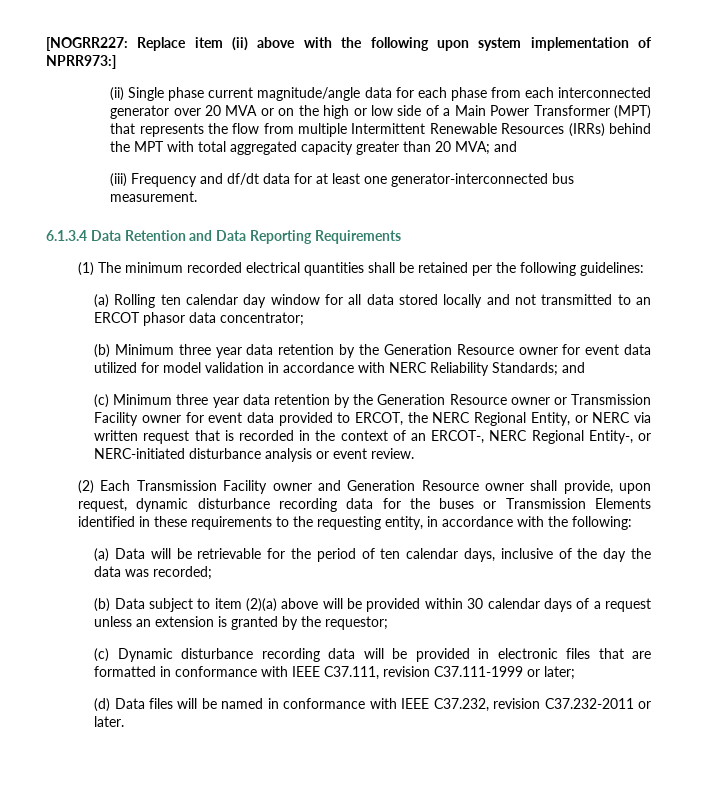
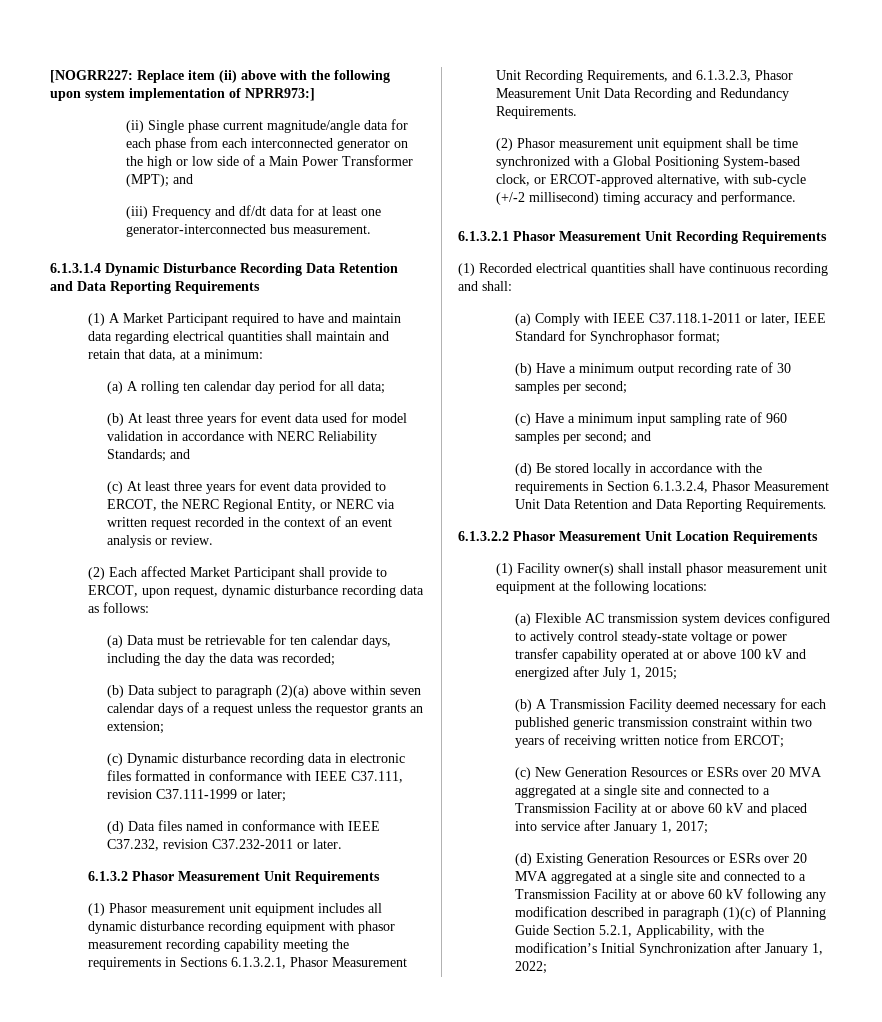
[173,105,274,116] over 20 MVA or -> (390, 145) none
[614,105,652,119] [110,123,651,137] [110,141,491,155] (MPT) that represents the flow from multiple Intermittent Renewable Resources (IRRs) behind the MPT with total aggregated capacity greater than 20 MVA; -> [125,174,169,187] (MPT);
[46,230,87,241] 6.1.3.4 -> [50,263,302,276] 6.1.3.1.4 Dynamic Disturbance Recording
[98,262,645,276] [94,294,156,308] The minimum recorded electrical quantities shall be retained per the following guidelines: // (a) Rolling -> [108,313,401,326] [87,331,389,344] [87,349,263,361] [106,381,179,394] A Market Participant required to have and maintain data regarding electrical quantities shall maintain and retain that data, at a minimum: // (a) A rolling
[270,294,320,305] window -> [278,381,315,394] period
[366,294,651,308] [94,312,305,326] [94,344,651,358] [94,362,138,373] data stored locally and not transmitted to an ERCOT phasor data concentrator; // (b) Minimum three year data retention by the Generation Resource owner for event data utilized -> [357,381,385,394] [106,412,347,426] data; // (b) At least three years for event data used
[113,394,651,408] [94,412,181,426] Minimum three year data retention by the Generation Resource owner or Transmission Facility owner -> [126,481,235,494] At least three years
[194,430,234,441] that is -> (191, 524) none
[431,430,651,444] [94,448,262,459] ERCOT-, NERC Regional Entity-, or NERC-initiated disturbance -> [361,518,392,527] event
[333,448,368,459] event -> (167, 541) none
[136,480,613,494] Transmission Facility owner and Generation Resource owner shall provide, -> [140,566,387,580] [87,585,138,597] affected Market Participant shall provide to ERCOT,
[382,498,652,509] [78,516,633,530] for the buses or Transmission Elements identified in these requirements to the requesting entity, in accordance with the following: -> [87,602,149,613] as follows:
[150,548,171,559] will -> [156,636,184,645] must
[290,548,375,562] the period of -> (286, 639) none
[500,548,572,559] inclusive of -> [106,653,160,666] including
[214,598,242,609] item -> [215,685,272,698] paragraph
[322,598,484,612] will be provided within 30 -> [349,685,421,695] within seven
[136,616,389,630] an extension is granted by the requestor; -> [294,703,423,716] [106,721,164,734] the requestor grants an extension;
[363,648,470,662] will be provided -> (332, 758) none
[598,648,652,659] that are -> (131, 775) none
[177,698,217,709] will be -> (182, 825) none
(125, 721) none -> [87,871,380,884] [87,903,382,916] [87,921,395,934] [87,939,349,952] [87,957,407,970] [495,70,793,83] [495,88,789,101] [495,106,577,119] [495,138,798,151] [495,156,800,169] [495,174,806,187] [495,191,796,205] [458,231,827,244] [458,263,828,276] [458,281,512,291] [514,313,826,326] [514,330,720,344] [514,362,791,376] [514,381,627,394] [514,412,787,426] [514,431,651,444] [514,463,762,476] [514,481,829,494] [514,499,827,512] [458,531,818,544] [495,563,827,576] [495,580,707,594] [514,612,830,626] [514,631,787,644] [514,648,806,662] [514,666,677,680] [514,698,826,712] [514,717,812,730] [514,734,784,748] [514,767,822,780] [514,785,770,798] [514,803,807,816] [514,820,708,834] [514,853,807,866] [514,871,806,884] [514,888,826,902] [514,906,826,920] [514,925,764,938] [514,942,823,956] [514,961,547,974] // 6.1.3.2 Phasor Measurement Unit Requirements // (1) Phasor measurement unit equipment includes all dynamic disturbance recording equipment with phasor measurement recording capability meeting the requirements in Sections 6.1.3.2.1, Phasor Measurement Unit Recording Requirements, and 6.1.3.2.3, Phasor Measurement Unit Data Recording and Redundancy Requirements. // (2) Phasor measurement unit equipment shall be time synchronized with a Global Positioning System-based clock, or ERCOT-approved alternative, with sub-cycle (+/-2 millisecond) timing accuracy and performance. // 6.1.3.2.1 Phasor Measurement Unit Recording Requirements // (1) Recorded electrical quantities shall have continuous recording and shall: // (a) Comply with IEEE C37.118.1-2011 or later, IEEE Standard for Synchrophasor format; // (b) Have a minimum output recording rate of 30 samples per second; // (c) Have a minimum input sampling rate of 960 samples per second; and // (d) Be stored locally in accordance with the requirements in Section 6.1.3.2.4, Phasor Measurement Unit Data Retention and Data Reporting Requirements. // 6.1.3.2.2 Phasor Measurement Unit Location Requirements // (1) Facility owner(s) shall install phasor measurement unit equipment at the following locations: // (a) Flexible AC transmission system devices configured to actively control steady-state voltage or power transfer capability operated at or above 100 kV and energized after July 1, 2015; // (b) A Transmission Facility deemed necessary for each published generic transmission constraint within two years of receiving written notice from ERCOT; // (c) New Generation Resources or ESRs over 20 MVA aggregated at a single site and connected to a Transmission Facility at or above 60 kV and placed into service after January 1, 2017; // (d) Existing Generation Resources or ESRs over 20 MVA aggregated at a single site and connected to a Transmission Facility at or above 60 kV following any modification described in paragraph (1)(c) of Planning Guide Section 5.2.1, Applicability, with the modification’s Initial Synchronization after January 1, 2022;

